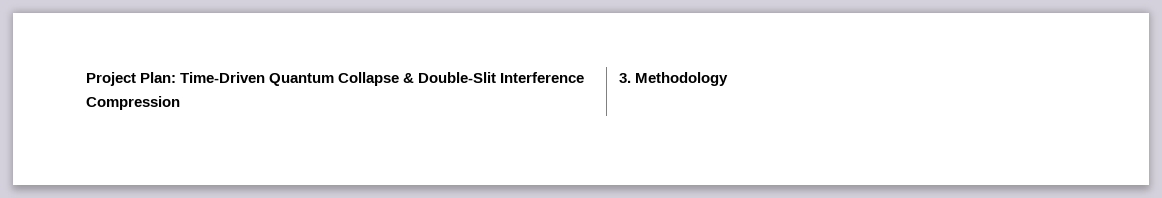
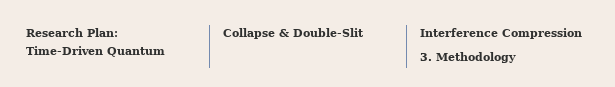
[86,72,136,86] Project -> [26,28,83,37] Research

